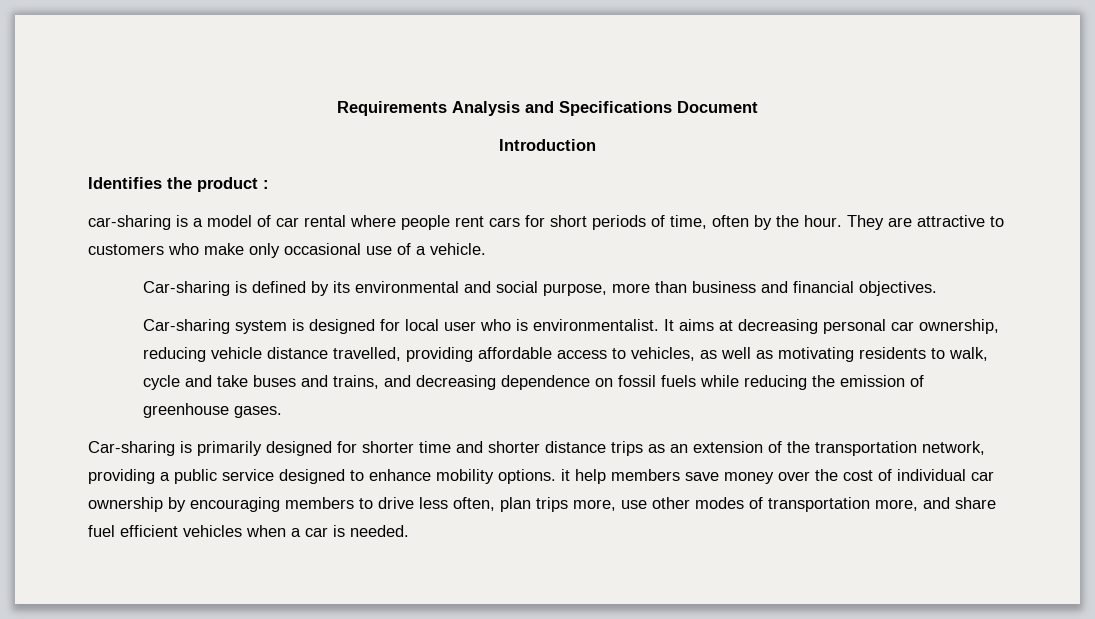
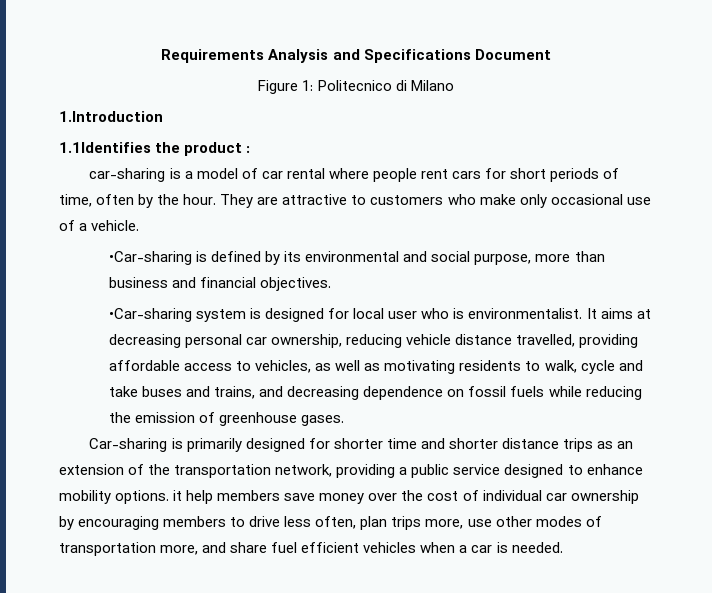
[499,139,596,151] [88,177,162,189] Introduction // Identifies -> [258,80,454,94] [59,111,163,122] [59,142,151,153] Figure 1: Politecnico di Milano // 1.Introduction // 1.1Identifies
[143,281,231,296] Car-sharing -> [109,251,193,265] •Car-sharing
[143,319,231,334] Car-sharing -> [109,308,193,322] •Car-sharing

